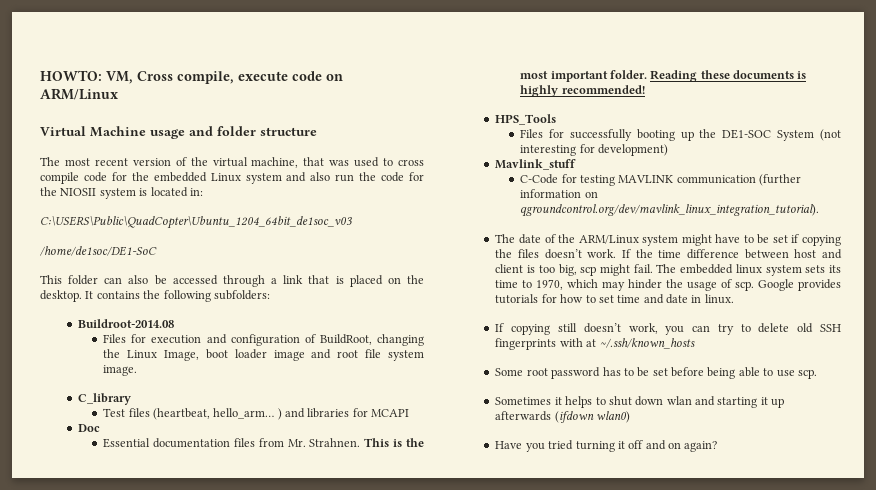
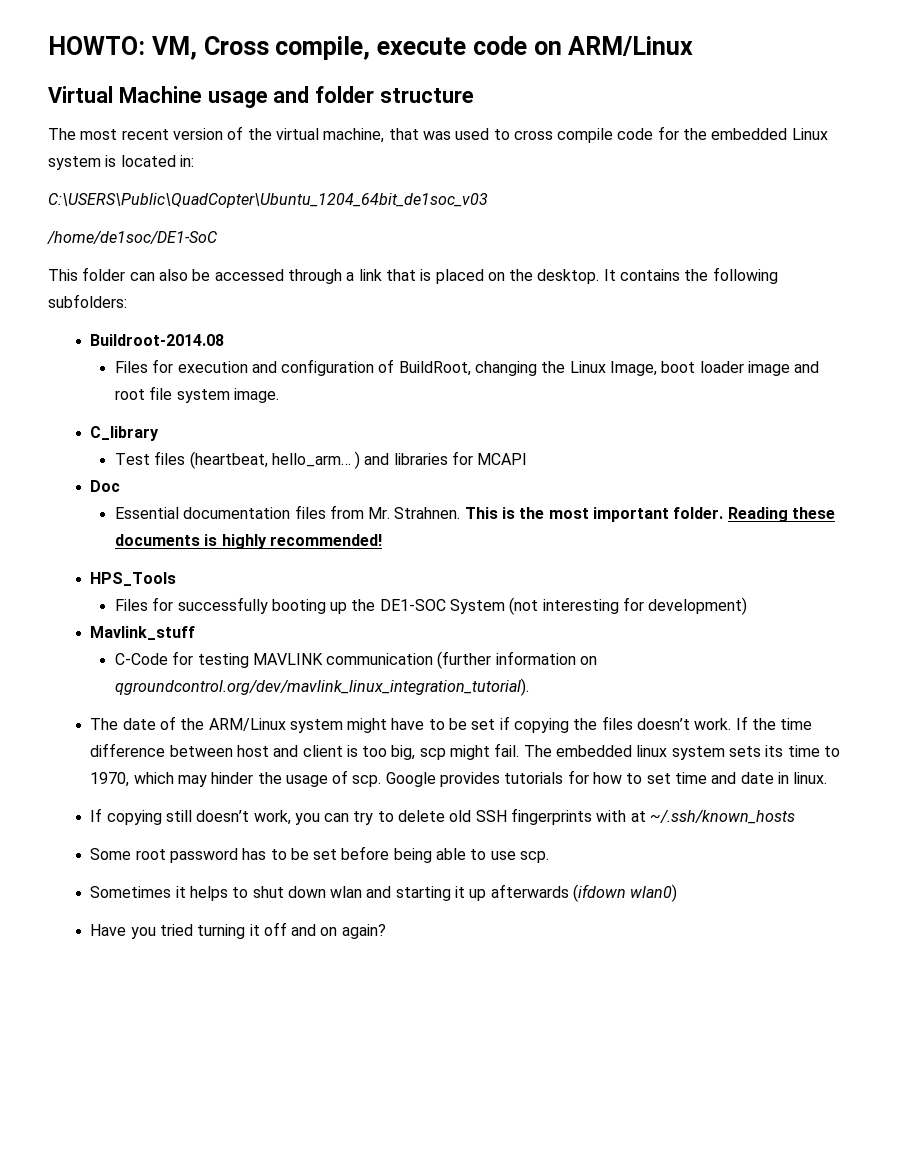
[286,172,425,182] [40,187,136,199] and also run the code for the NIOSII system -> (101, 163) none

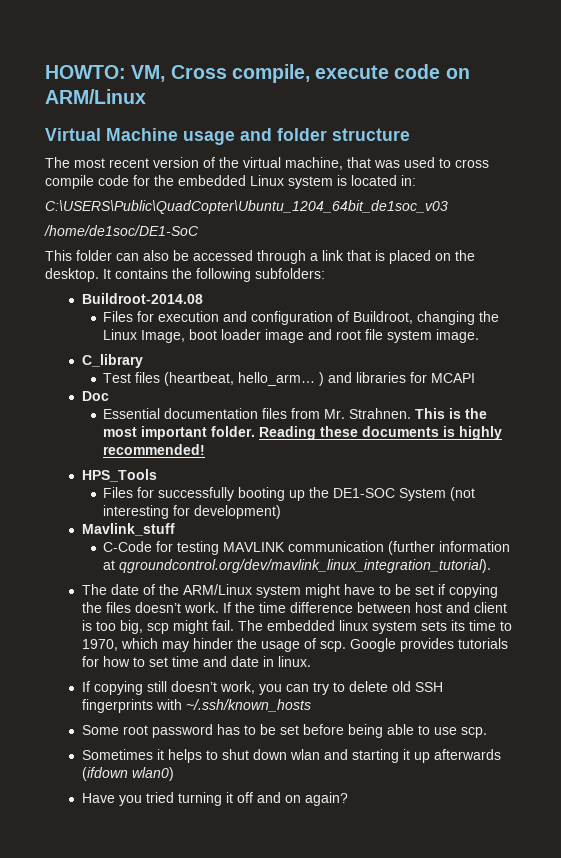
[398,361,471,376] BuildRoot, -> [353,311,414,324] Buildroot,
[580,656,598,665] on -> [103,560,116,570] at
[630,811,646,822] at -> (182, 704) none

